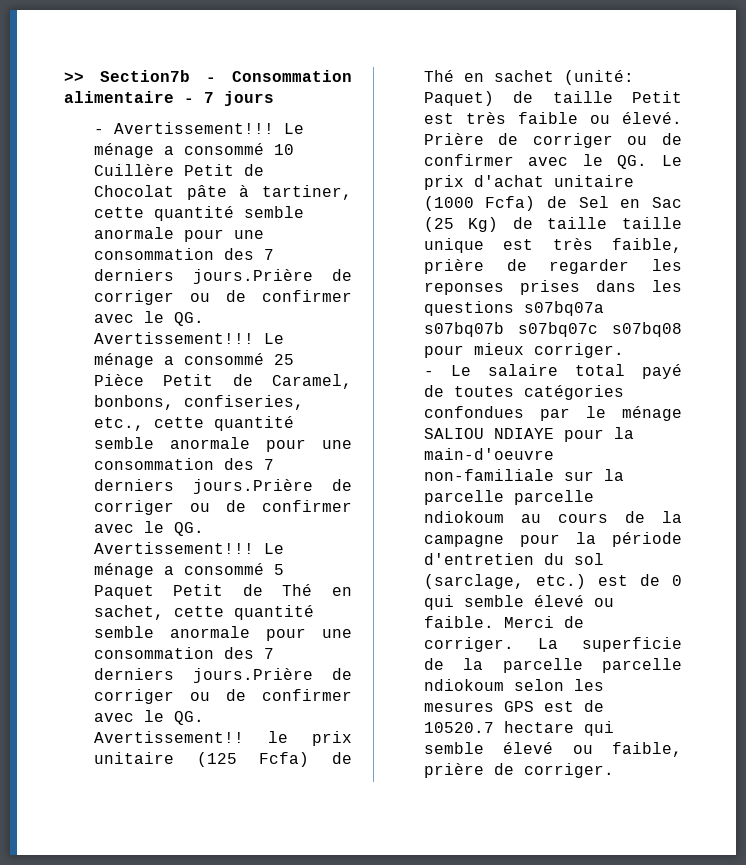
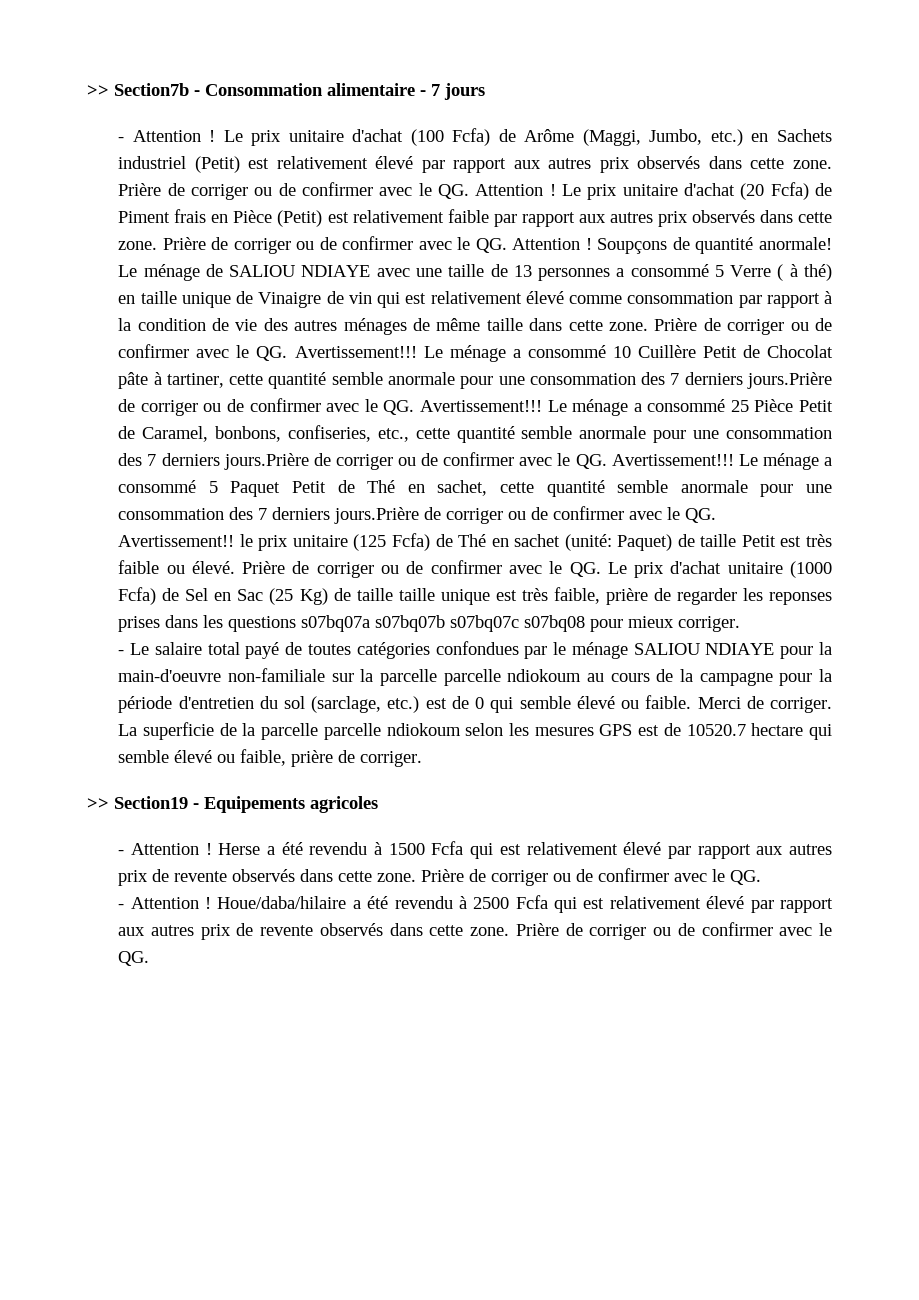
(104, 131) none -> [132,128,833,146] [118,156,833,173] [118,182,832,200] [118,209,832,227] [118,236,833,254] [118,264,833,281] [118,291,833,308] [118,318,832,335] [118,344,288,361] Attention ! Le prix unitaire d'achat (100 Fcfa) de Arôme (Maggi, Jumbo, etc.) en Sachets industriel (Petit) est relativement élevé par rapport aux autres prix observés dans cette zone. Prière de corriger ou de confirmer avec le QG. Attention ! Le prix unitaire d'achat (20 Fcfa) de Piment frais en Pièce (Petit) est relativement faible par rapport aux autres prix observés dans cette zone. Prière de corriger ou de confirmer avec le QG. Attention ! Soupçons de quantité anormale! Le ménage de SALIOU NDIAYE avec une taille de 13 personnes a consommé 5 Verre ( à thé) en taille unique de Vinaigre de vin qui est relativement élevé comme consommation par rapport à la condition de vie des autres ménages de même taille dans cette zone. Prière de corriger ou de confirmer avec le QG.
(614, 770) none -> [87,796,378,813] [118,841,833,859] [118,868,762,886] [118,895,834,913] [118,922,833,940] [118,951,150,966] // >> Section19 - Equipements agricoles // - Attention ! Herse a été revendu à 1500 Fcfa qui est relativement élevé par rapport aux autres prix de revente observés dans cette zone. Prière de corriger ou de confirmer avec le QG. // - Attention ! Houe/daba/hilaire a été revendu à 2500 Fcfa qui est relativement élevé par rapport aux autres prix de revente observés dans cette zone. Prière de corriger ou de confirmer avec le QG.

